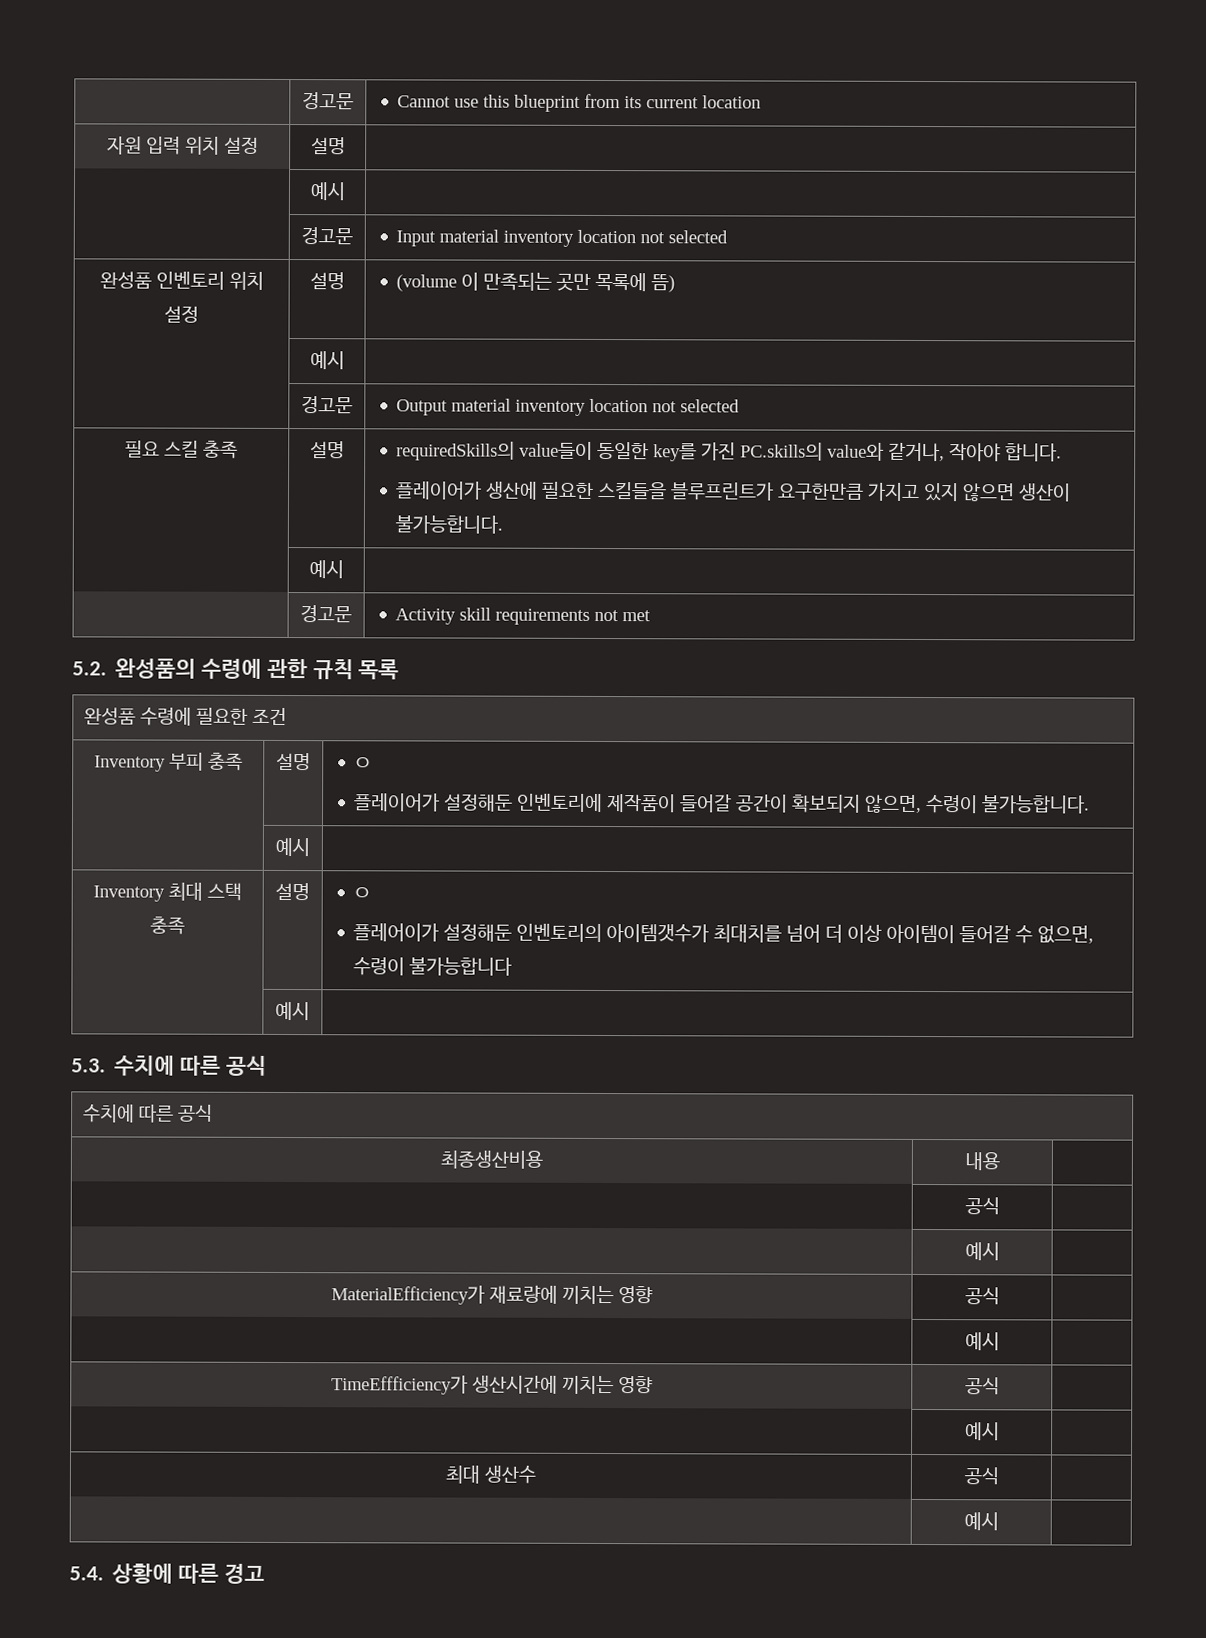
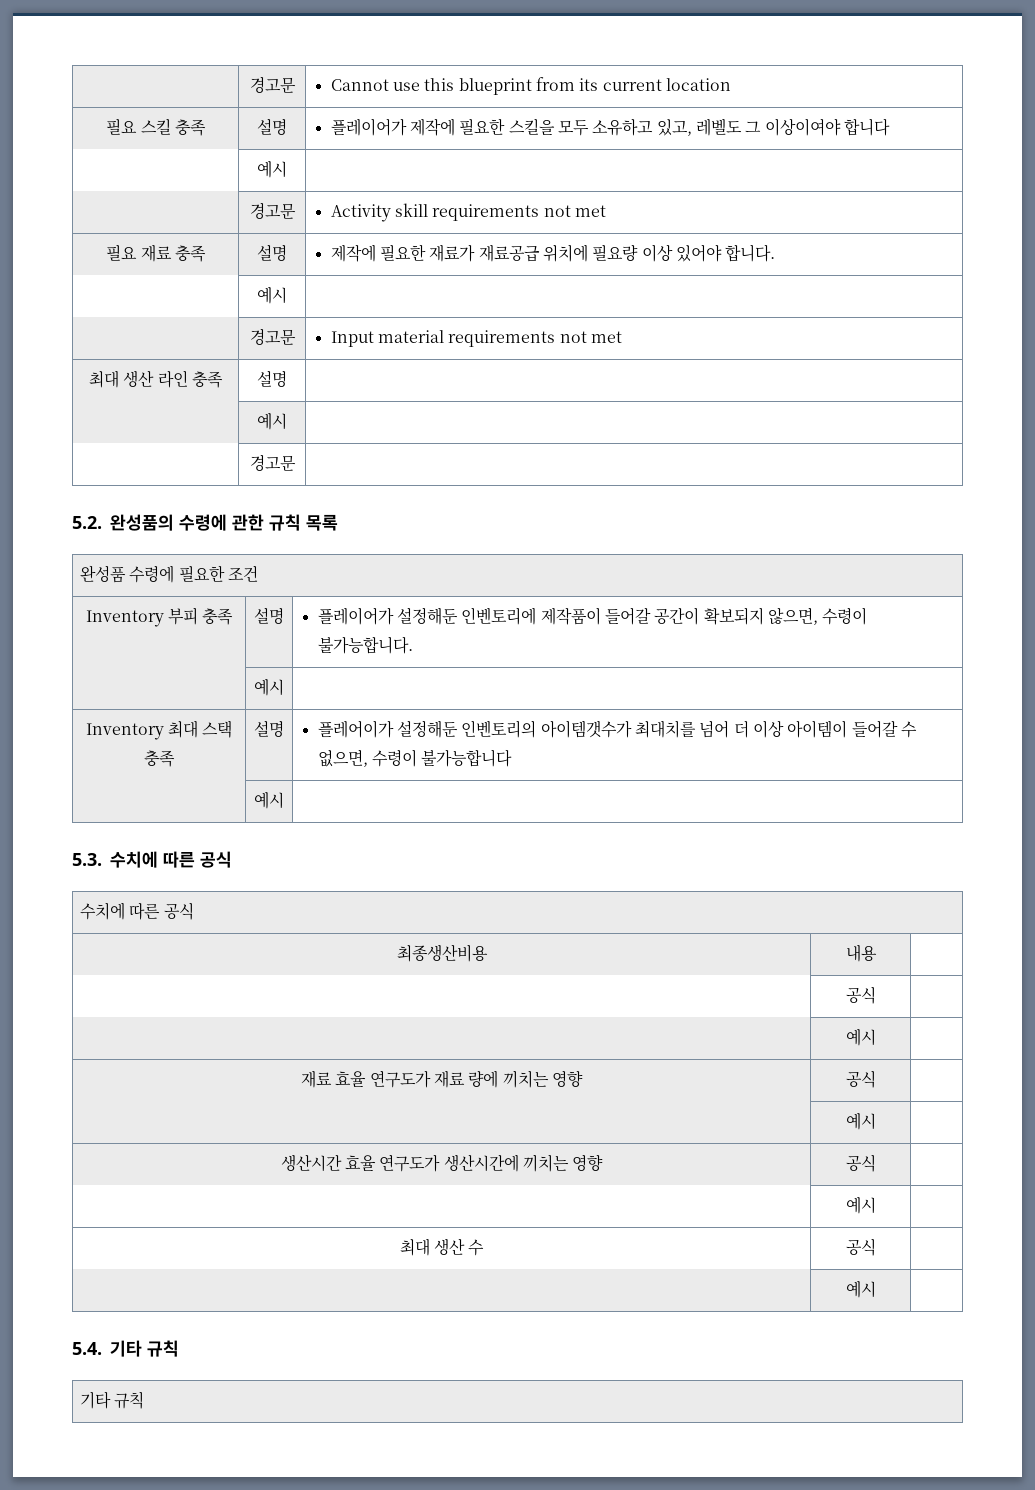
[106,136,259,155] [310,137,346,155] [309,182,345,201] [301,227,353,245] [396,229,729,247] [99,271,264,290] [164,305,199,323] [309,272,345,290] [396,272,676,293] [309,351,345,370] [301,396,353,414] [396,398,741,416] [125,440,238,459] [309,441,345,459] [396,441,1063,462] [396,481,1072,502] [395,515,504,534] 자원 입력 위치 설정 | 설명 | // | 예시 | // | 경고문 | Input material inventory location not selected // 완성품 인벤토리 위치 설정 | 설명 | (volume 이 만족되는 곳만 목록에 뜸) // | 예시 | // | 경고문 | Output material inventory location not selected // 필요 스킬 충족 | 설명 | requiredSkills의 value들이 동일한 key를 가진 PC.skills의 value와 같거나, 작아야 합니다. // 플레이어가 생산에 필요한 스킬들을 블루프린트가 요구한만큼 가지고 있지 않으면 생산이 불가능합니다. -> [106,118,206,136] [257,118,287,135] [330,118,890,136] 필요 스킬 충족 | 설명 | 플레이어가 제작에 필요한 스킬을 모두 소유하고 있고, 레벨도 그 이상이여야 합니다
(652, 616) none -> [106,244,206,262] [257,244,287,261] [330,244,776,262] [257,287,287,304] [249,328,296,345] [330,330,622,347] [89,370,223,388] [257,370,287,387] [257,413,287,430] [249,454,296,471] // 필요 재료 충족 | 설명 | 제작에 필요한 재료가 재료공급 위치에 필요량 이상 있어야 합니다. // | 예시 | // | 경고문 | Input material requirements not met // 최대 생산 라인 충족 | 설명 | // | 예시 | // | 경고문 |
[354,757,373,769] ㅇ // -> (284, 615) none
[353,887,372,899] ㅇ // -> (284, 728) none
[330,1284,653,1305] [964,1287,1000,1305] [964,1332,1000,1351] [330,1375,468,1395] MaterialEfficiency가 재료량에 끼치는 영향 | 공식 | // | 예시 | // TimeEffficiency가 -> [301,1070,583,1088] [845,1070,876,1088] [845,1113,876,1130] [280,1154,441,1172] 재료 효율 연구도가 재료 량에 끼치는 영향 | 공식 | // | 예시 | // 생산시간 효율 연구도가
[484,1465,536,1484] 생산수 -> [434,1238,485,1256] 생산 수
[111,1563,265,1584] 상황에 따른 경고 -> [110,1340,179,1357] [80,1391,145,1409] 기타 규칙 // 기타 규칙

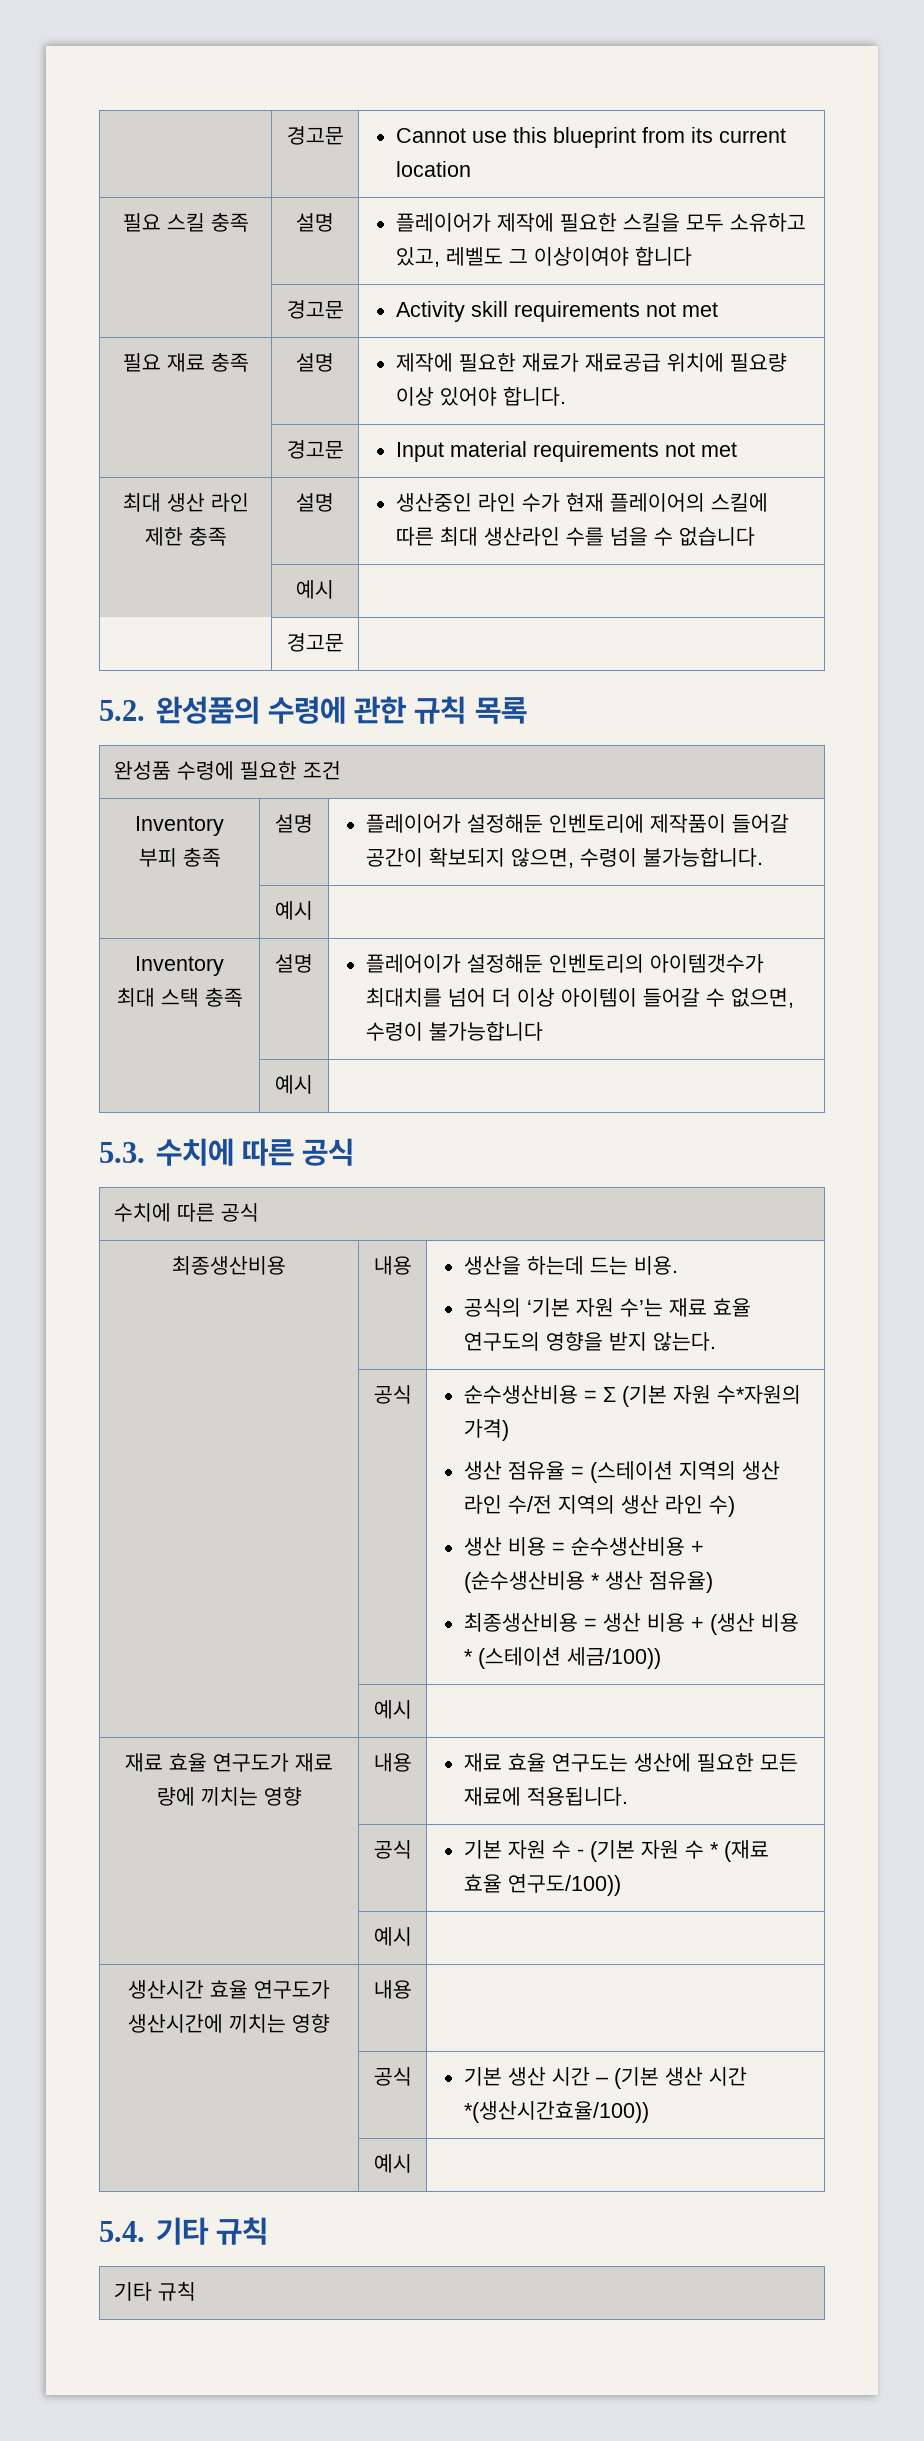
[257,161,287,178] // | 예시 | -> (693, 256) none
[257,287,287,304] // | 예시 | -> (567, 396) none
[191,371,223,388] [257,370,287,387] 충족 | 설명 | -> [144,527,227,546] [296,493,334,512] [396,493,769,512] [396,527,756,546] 제한 충족 | 설명 | 생산중인 라인 수가 현재 플레이어의 스킬에 따른 최대 생산라인 수를 넘을 수 없습니다
[845,986,876,1004] // | 공식 | -> [464,1256,679,1275] [464,1298,752,1317] [464,1331,717,1351] [373,1385,412,1404] [464,1385,802,1407] [464,1419,510,1441] [464,1461,781,1483] [464,1495,736,1517] [464,1537,705,1556] [464,1571,714,1593] [464,1613,800,1635] [464,1647,662,1669] 생산을 하는데 드는 비용. // 공식의 ‘기본 자원 수’는 재료 효율 연구도의 영향을 받지 않는다. // | 공식 | 순수생산비용 = Σ (기본 자원 수*자원의 가격) // 생산 점유율 = (스테이션 지역의 생산 라인 수/전 지역의 생산 라인 수) // 생산 비용 = 순수생산비용 + (순수생산비용 * 생산 점유율) // 최종생산비용 = 생산 비용 + (생산 비용 * (스테이션 세금/100))
[845,1070,876,1088] 공식 | -> [373,1753,412,1772] [464,1753,799,1772] [464,1787,629,1806] [373,1840,412,1859] [464,1840,770,1862] [464,1874,622,1896] 내용 | 재료 효율 연구도는 생산에 필요한 모든 재료에 적용됩니다. // | 공식 | 기본 자원 수 - (기본 자원 수 * (재료 효율 연구도/100))
[845,1154,876,1172] [845,1197,876,1214] [399,1238,485,1256] [845,1238,876,1256] 공식 | // | 예시 | // 최대 생산 수 | 공식 | -> [373,1980,412,1999] [373,2067,412,2086] [464,2067,748,2089] [464,2101,650,2123] 내용 | // | 공식 | 기본 생산 시간 – (기본 생산 시간 *(생산시간효율/100))

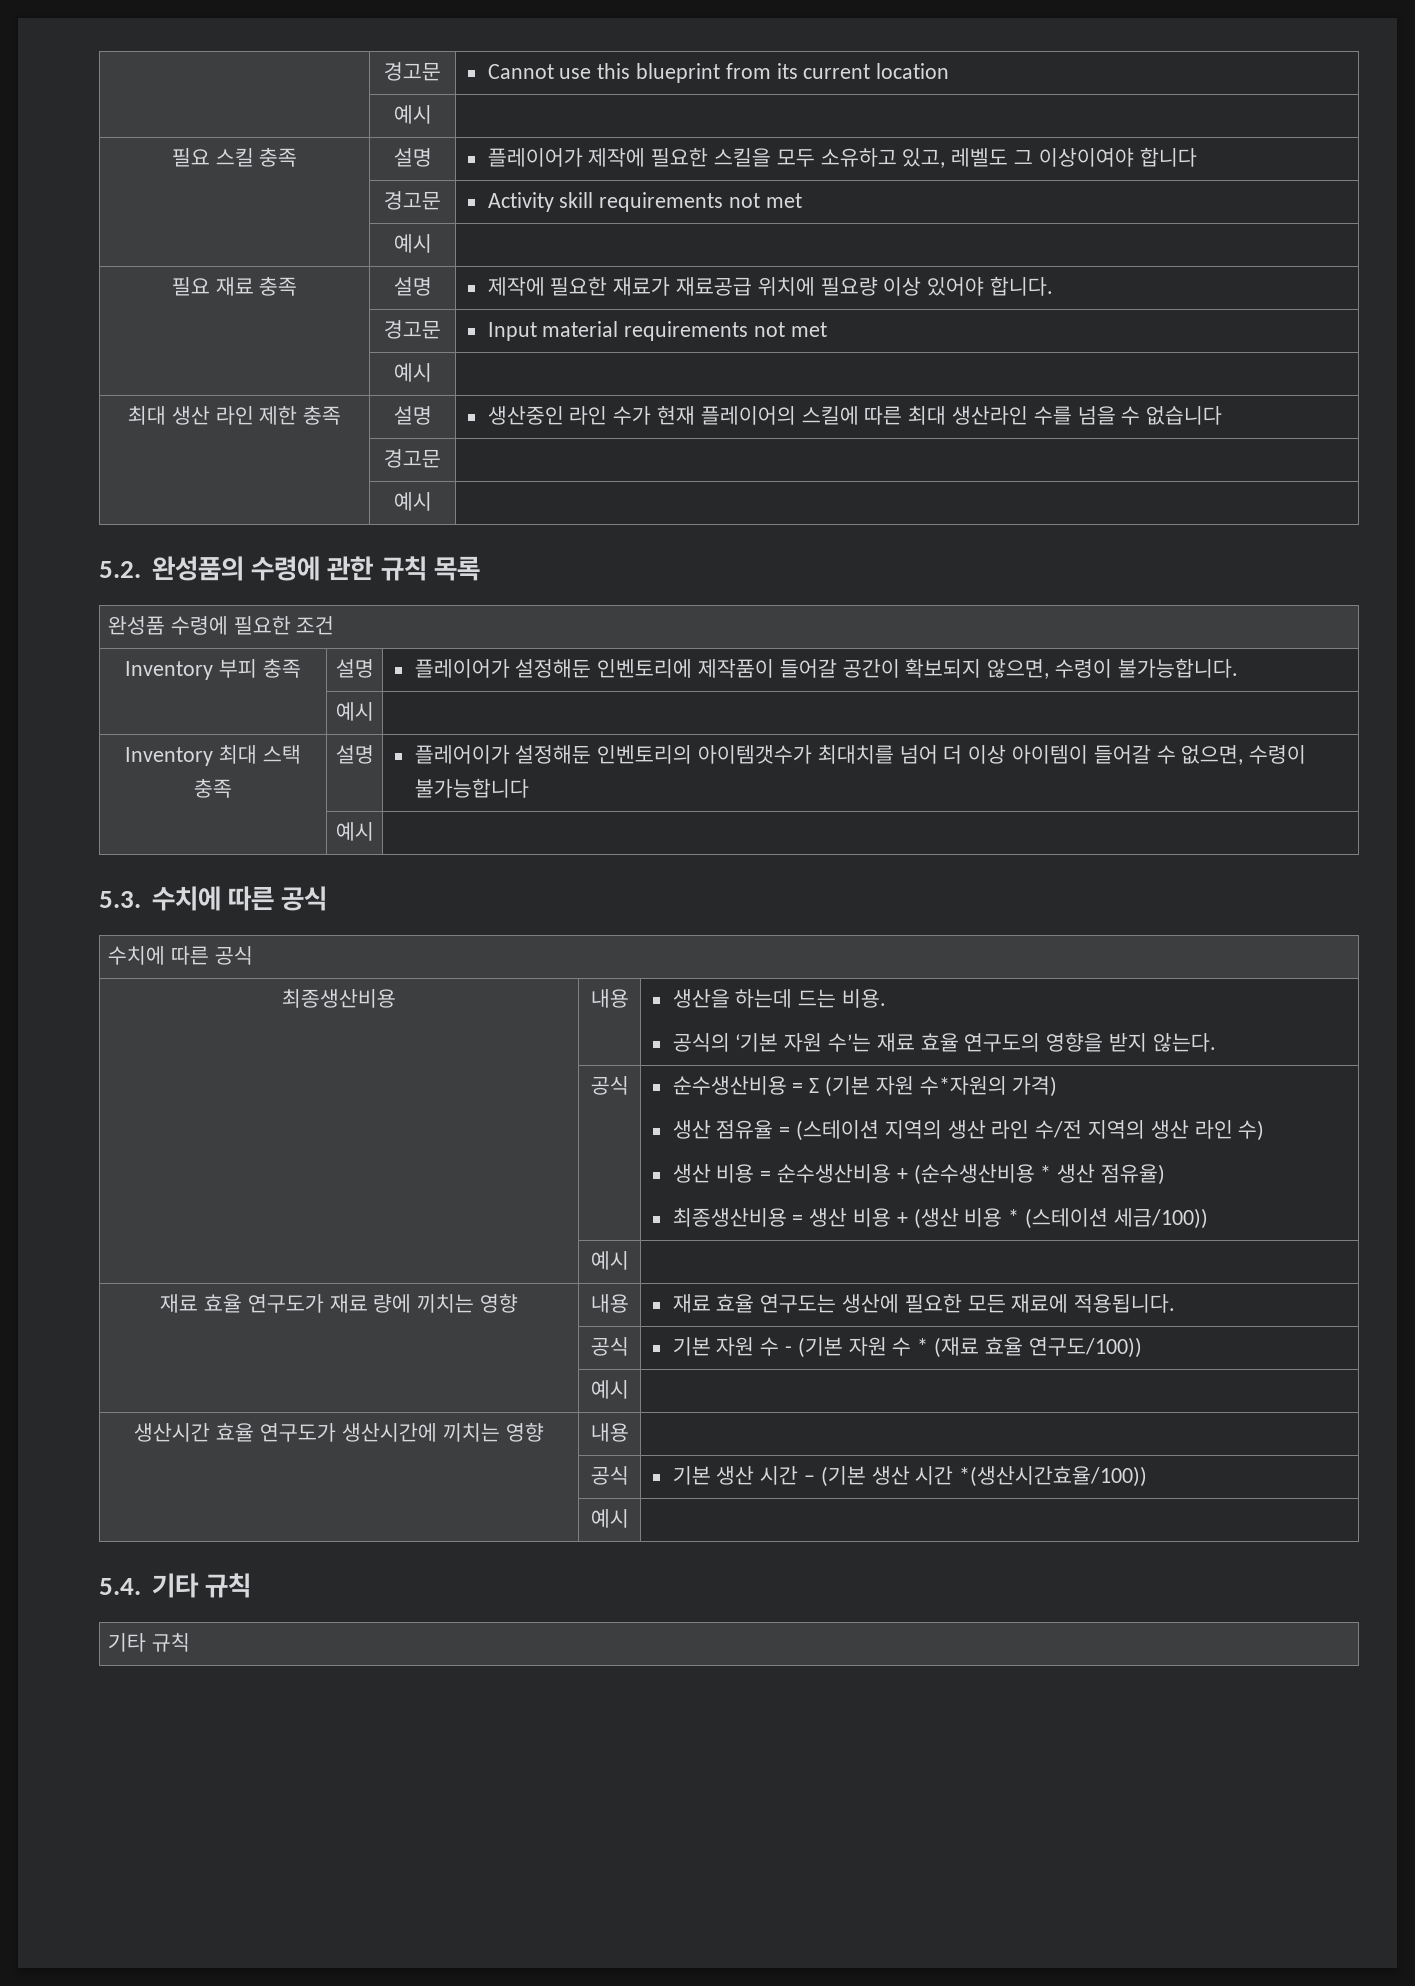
(472, 169) none -> [393,105,432,124] // | 예시 |
(719, 309) none -> [393,234,432,253] // | 예시 |
(738, 449) none -> [393,363,432,382] // | 예시 |
[296,580,334,599] [286,633,344,652] 예시 | // | 경고문 -> [384,449,441,468] [393,492,432,511] 경고문 | // | 예시

